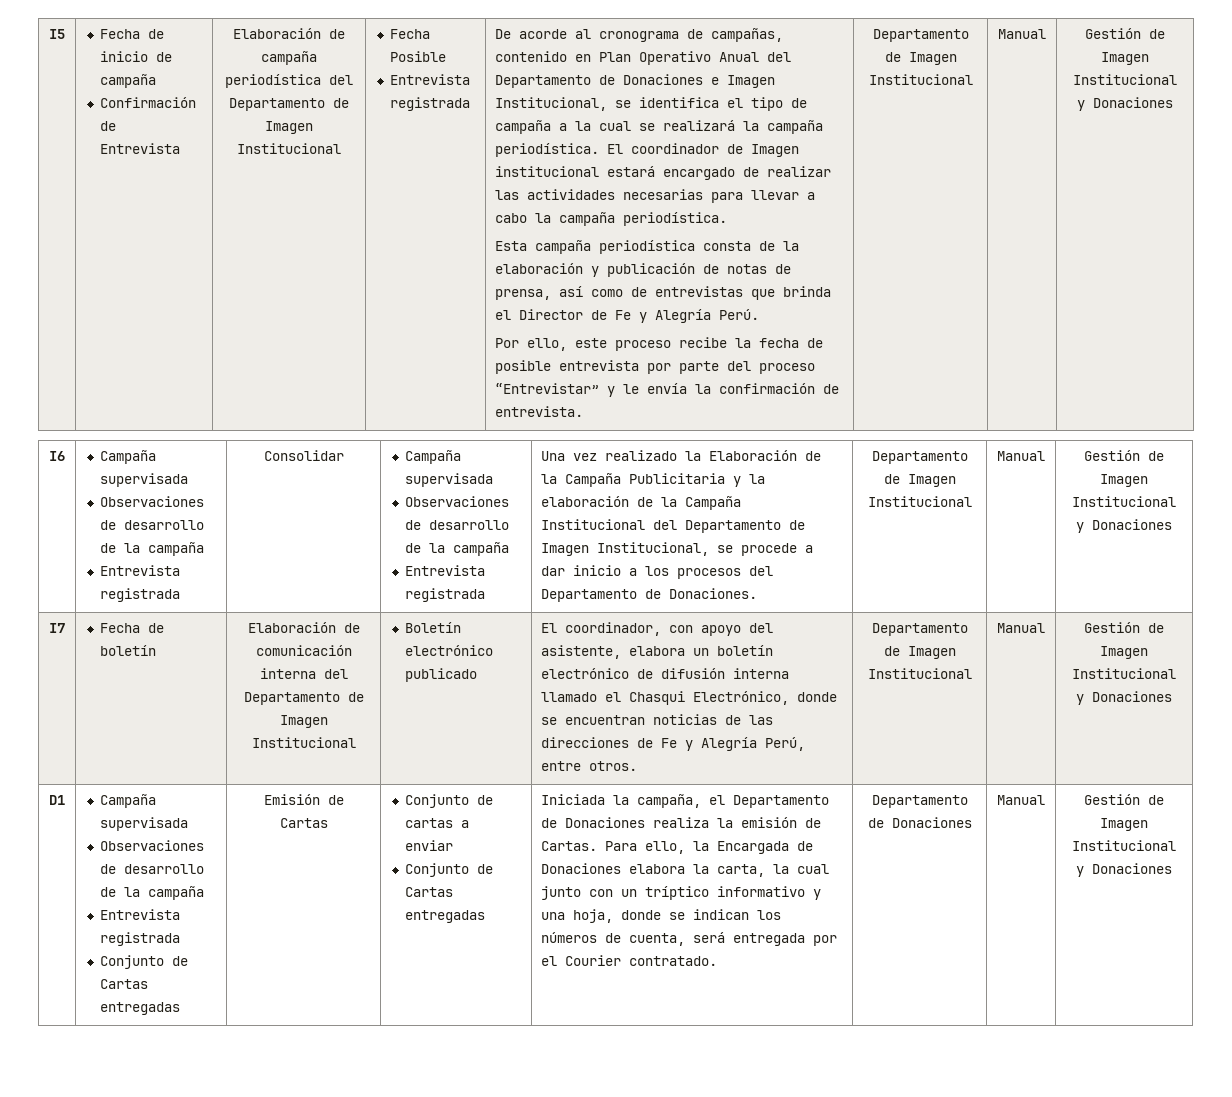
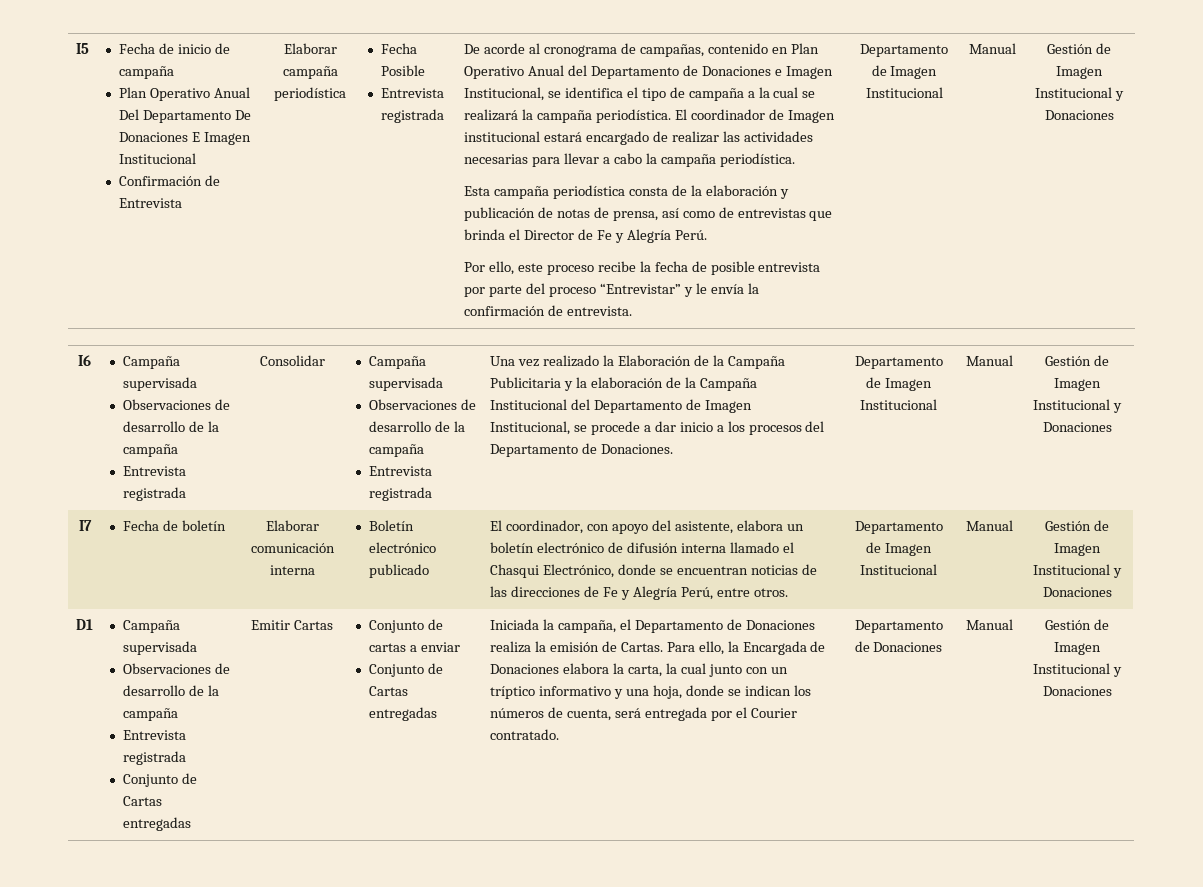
(156, 81) none -> [119,87,250,101] [119,109,251,123] [119,132,251,145] [119,153,197,164] // Plan Operativo Anual Del Departamento De Donaciones E Imagen Institucional
[233,28,345,39] [261,51,317,65] [225,74,353,88] [229,98,349,111] [265,121,313,134] [237,143,341,154] Elaboración de campaña periodística del Departamento de Imagen Institucional -> [283,43,337,54] [282,66,338,79] [274,87,346,101] Elaborar campaña periodística
[247,622,360,633] Elaboración de -> [265,520,319,531] Elaborar
[323,669,348,679] [243,692,364,705] [279,715,328,728] [251,737,356,748] del Departamento de Imagen Institucional -> (315, 570) none
[263,794,344,805] Emisión de -> [251,620,291,630] Emitir

